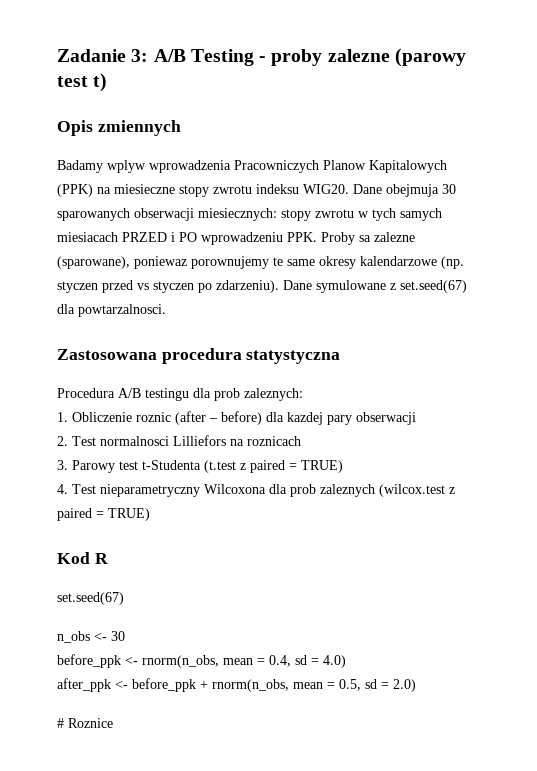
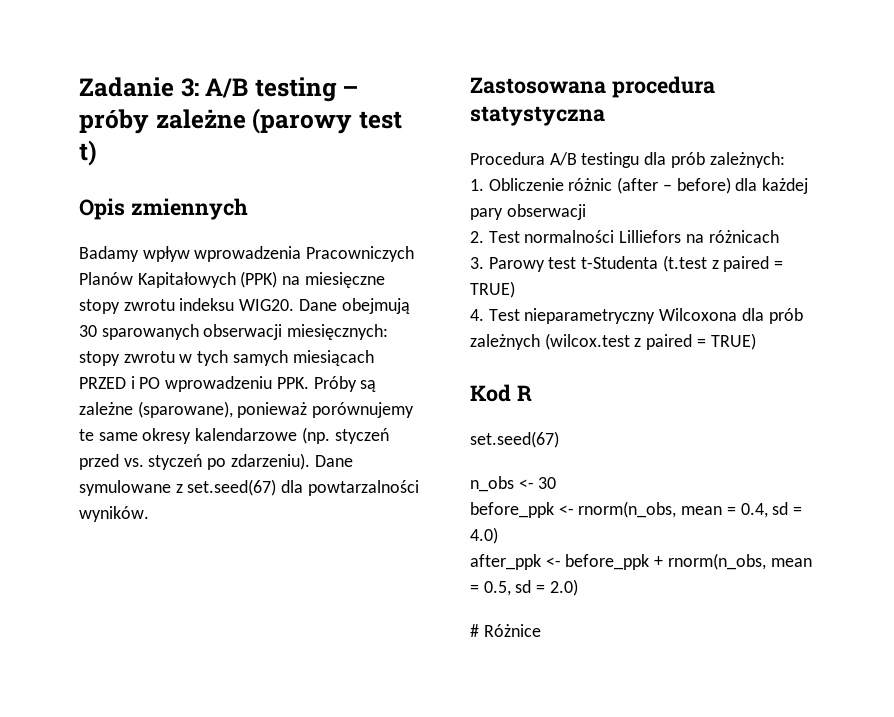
[190,49,390,66] Testing - proby zalezne -> [254,77,359,102] [79,109,246,134] testing – próby zależne
[107,160,146,173] wplyw -> [142,246,190,262] wpływ
[323,160,447,173] Planow Kapitalowych -> [79,272,236,288] Planów Kapitałowych
[114,184,175,194] miesieczne -> [304,272,385,288] miesięczne
[386,184,439,197] obejmuja -> [341,298,410,314] obejmują
[198,208,277,221] miesiecznych: -> [287,324,389,340] miesięcznych:
[57,232,118,242] miesiacach -> [292,350,374,366] miesiącach
[321,232,415,245] [57,256,269,269] Proby sa zalezne (sparowane), poniewaz porownujemy -> [313,376,377,392] [79,401,415,418] Próby są zależne (sparowane), ponieważ porównujemy
[57,280,194,293] styczen przed vs styczen -> [334,428,389,444] [79,454,203,470] styczeń przed vs. styczeń
[78,304,166,317] powtarzalnosci. -> [307,480,419,496] [79,506,149,522] powtarzalności wyników.
[214,388,303,401] prob zaleznych: -> [670,152,785,168] prób zależnych:
[136,412,171,422] roznic -> [568,178,613,191] różnic
[287,412,323,425] kazdej -> [762,178,809,194] każdej
[100,436,169,446] normalnosci -> [524,230,615,243] normalności
[247,436,301,446] roznicach -> [708,230,779,243] różnicach
[290,484,375,497] prob zaleznych -> [768,308,803,324] [470,334,540,350] prób zależnych
[68,718,113,728] Roznice -> [483,624,541,637] Różnice

